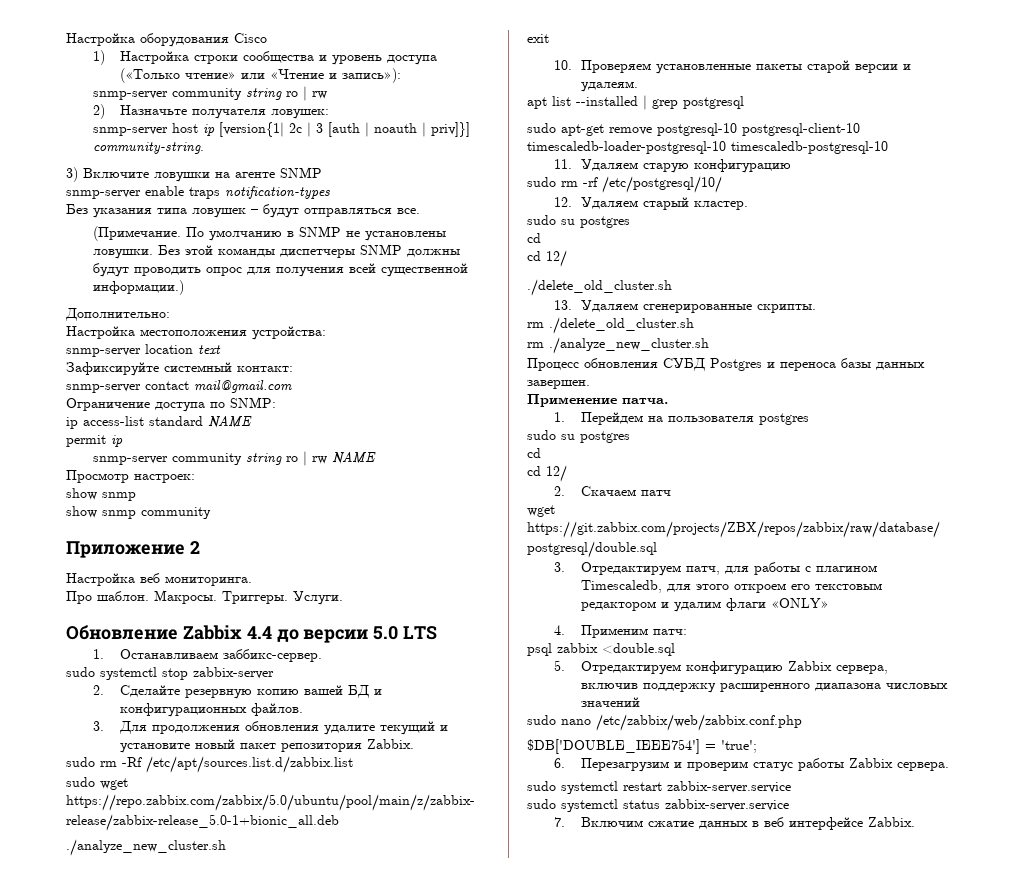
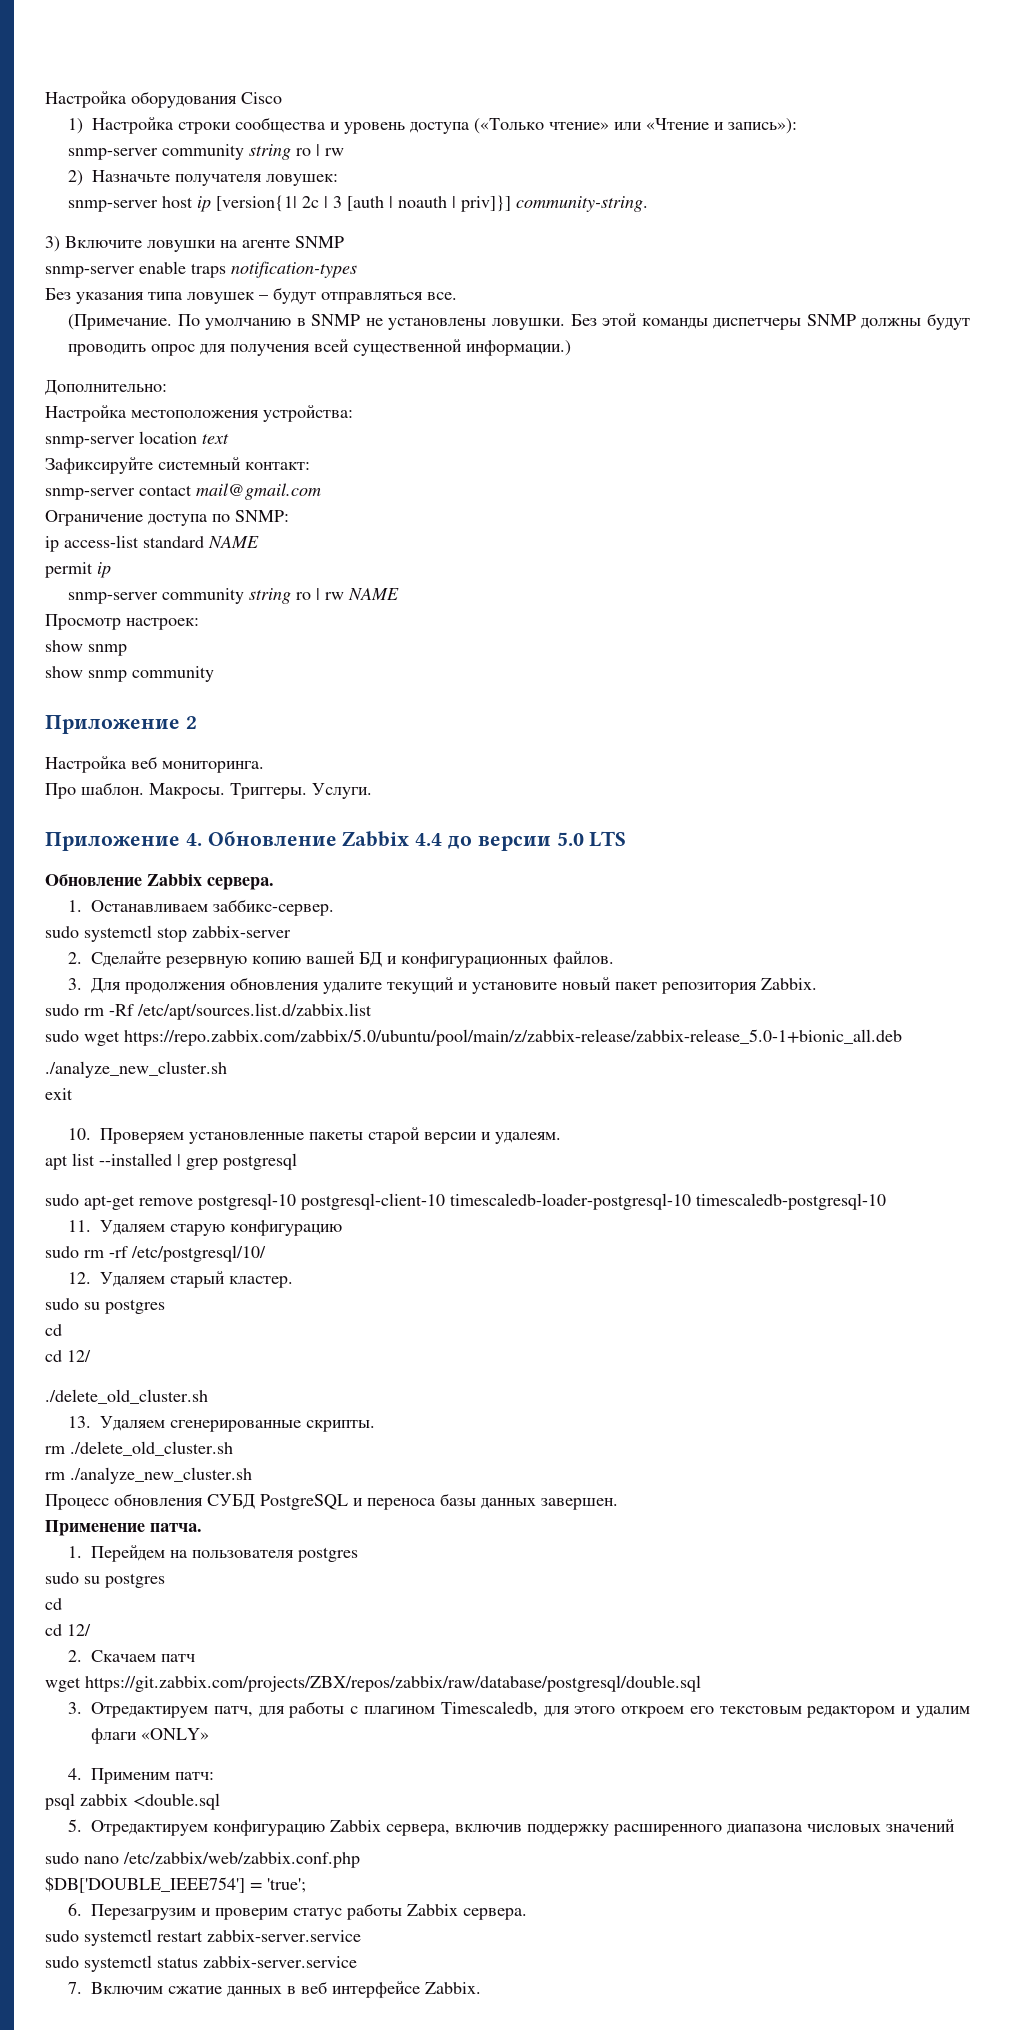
(343, 598) none -> [45,832,202,851] Приложение 4.
(438, 633) none -> [45,874,274,890] // Обновление Zabbix сервера.
[710,358,762,371] Postgres -> [260,1494,348,1510] PostgreSQL

